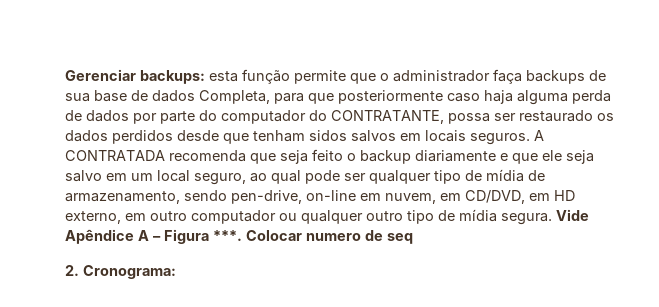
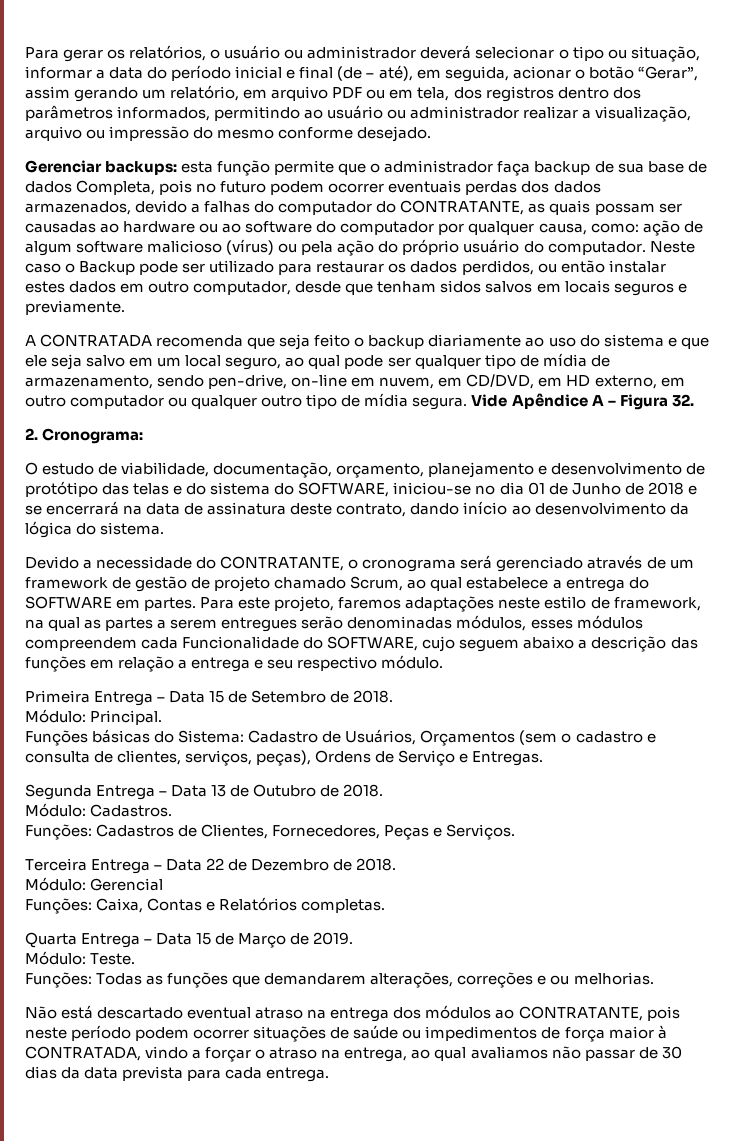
(65, 75) none -> [25,45,700,62] [25,65,698,82] [25,85,641,102] [25,105,692,122] [25,126,432,142] Para gerar os relatórios, o usuário ou administrador deverá selecionar o tipo ou situação, informar a data do período inicial e final (de – até), em seguida, acionar o botão “Gerar”, assim gerando um relatório, em arquivo PDF ou em tela, dos registros dentro dos parâmetros informados, permitindo ao usuário ou administrador realizar a visualização, arquivo ou impressão do mesmo conforme desejado. //
[526,70,585,84] backups -> [534,161,591,175] backup
[274,90,611,105] [65,110,614,124] [65,130,173,144] para que posteriormente caso haja alguma perda de dados por parte do computador do CONTRATANTE, possa ser restaurado os dados perdidos -> [159,180,601,195] [25,200,682,215] [25,220,703,236] [25,239,695,256] [25,260,666,275] [25,281,292,295] pois no futuro podem ocorrer eventuais perdas dos dados armazenados, devido a falhas do computador do CONTRATANTE, as quais possam ser causadas ao hardware ou ao software do computador por qualquer causa, como: ação de algum software malicioso (vírus) ou pela ação do próprio usuário do computador. Neste caso o Backup pode ser utilizado para restaurar os dados perdidos, ou então instalar estes dados em outro computador,
[470,133,530,145] seguros. -> [613,283,687,296] [25,300,125,315] seguros e previamente. //
(496, 156) none -> [525,334,664,347] ao uso do sistema
[213,230,413,244] [65,265,176,279] ***. Colocar numero de seq // 2. Cronograma: -> [671,394,694,407] [25,428,144,444] [25,462,706,478] [25,481,697,497] [25,501,689,517] [25,521,165,538] [25,555,694,572] [25,576,649,592] [25,596,701,612] [25,615,643,632] [25,636,698,652] [25,655,444,672] [25,690,394,706] [25,709,163,725] [25,729,656,746] [25,750,544,766] [25,784,384,800] [25,803,173,817] [25,824,516,840] [25,858,397,874] [25,877,164,891] [25,897,386,914] [25,932,354,948] [25,951,136,965] [25,972,654,988] [25,1005,680,1022] [25,1025,667,1042] [25,1046,682,1062] [25,1066,330,1082] 32. // 2. Cronograma: // O estudo de viabilidade, documentação, orçamento, planejamento e desenvolvimento de protótipo das telas e do sistema do SOFTWARE, iniciou-se no dia 01 de Junho de 2018 e se encerrará na data de assinatura deste contrato, dando início ao desenvolvimento da lógica do sistema. // Devido a necessidade do CONTRATANTE, o cronograma será gerenciado através de um framework de gestão de projeto chamado Scrum, ao qual estabelece a entrega do SOFTWARE em partes. Para este projeto, faremos adaptações neste estilo de framework, na qual as partes a serem entregues serão denominadas módulos, esses módulos compreendem cada Funcionalidade do SOFTWARE, cujo seguem abaixo a descrição das funções em relação a entrega e seu respectivo módulo. // Primeira Entrega – Data 15 de Setembro de 2018. // Módulo: Principal. // Funções básicas do Sistema: Cadastro de Usuários, Orçamentos (sem o cadastro e consulta de clientes, serviços, peças), Ordens de Serviço e Entregas. // Segunda Entrega – Data 13 de Outubro de 2018. // Módulo: Cadastros. // Funções: Cadastros de Clientes, Fornecedores, Peças e Serviços. // Terceira Entrega – Data 22 de Dezembro de 2018. // Módulo: Gerencial // Funções: Caixa, Contas e Relatórios completas. // Quarta Entrega – Data 15 de Março de 2019. // Módulo: Teste. // Funções: Todas as funções que demandarem alterações, correções e ou melhorias. // Não está descartado eventual atraso na entrega dos módulos ao CONTRATANTE, pois neste período podem ocorrer situações de saúde ou impedimentos de força maior à CONTRATADA, vindo a forçar o atraso na entrega, ao qual avaliamos não passar de 30 dias da data prevista para cada entrega.

